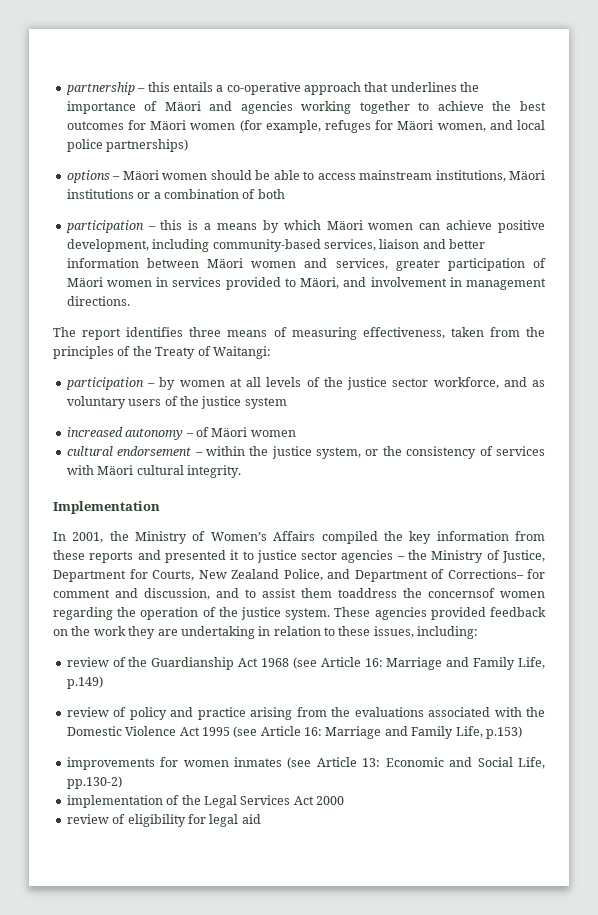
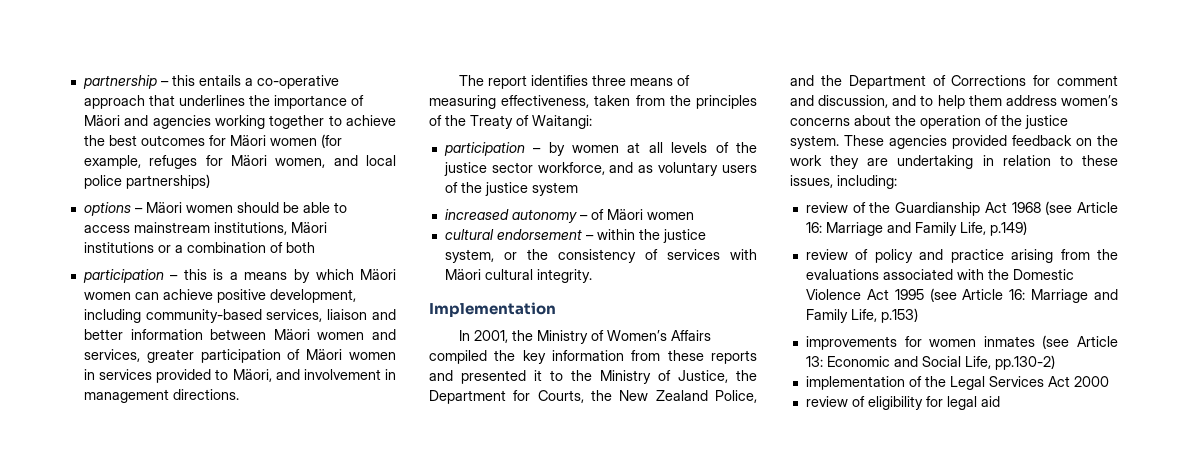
[256,550,405,563] justice sector agencies – -> (563, 375) none
(546, 556) none -> [736,370,757,381] the
(194, 575) none -> [591,390,612,401] the
(350, 574) none -> [820,75,842,86] the
[447,569,524,579] Corrections– -> [951,75,1027,86] Corrections
[262,588,545,598] [53,607,113,620] assist them toaddress the concernsof women regarding -> [937,95,1118,109] [790,115,891,126] help them address women’s concerns about

